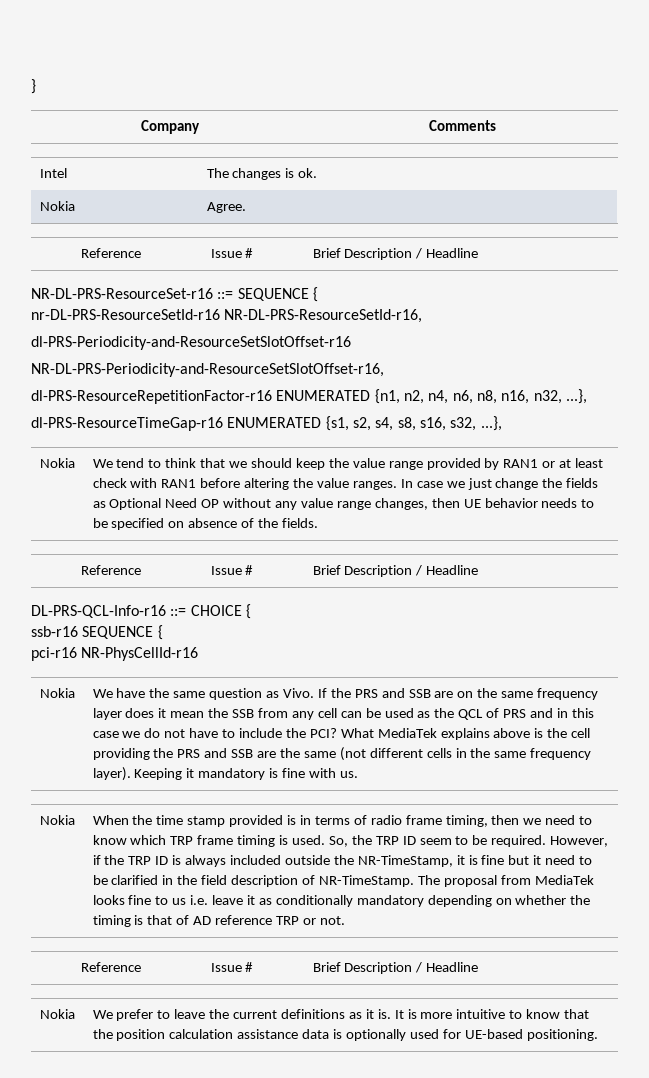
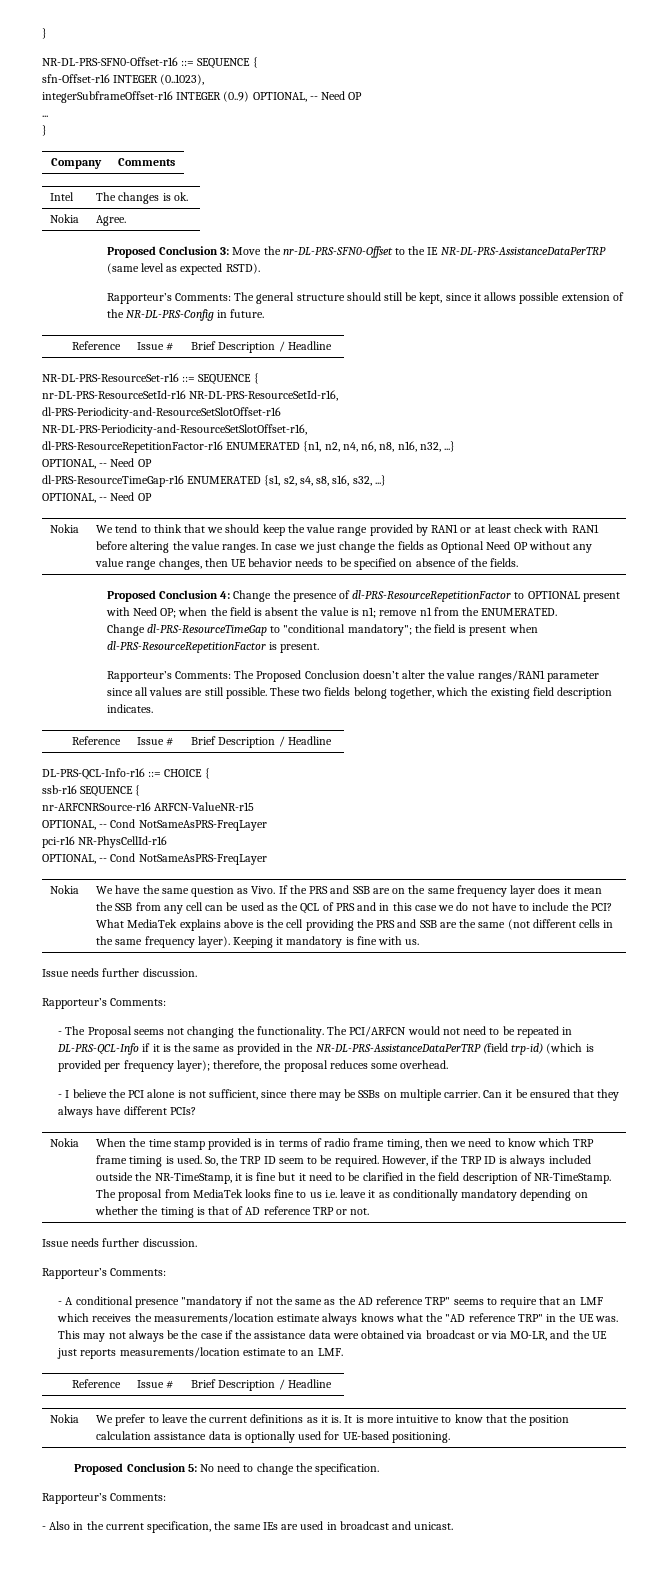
[31,79,36,94] } -> [42,28,47,39] [42,57,258,69] [42,74,205,85] [42,91,363,103] [42,115,48,117] [42,125,47,136] } // NR-DL-PRS-SFN0-Offset-r16 ::= SEQUENCE { // sfn-Offset-r16 INTEGER (0..1023), // integerSubframeOffset-r16 INTEGER (0..9) OPTIONAL, -- Need OP // ... // }
(246, 207) none -> [106,246,606,258] [106,263,260,275] [106,292,624,304] [106,309,265,321] // Proposed Conclusion 3: Move the nr-DL-PRS-SFN0-Offset to the IE NR-DL-PRS-AssistanceDataPerTRP (same level as expected RSTD). // Rapporteur’s Comments: The general structure should still be kept, since it allows possible extension of the NR-DL-PRS-Config in future.
[565,389,587,404] ...}, -> [444,441,456,452] [42,458,152,469] ...} // OPTIONAL, -- Need OP
[480,416,502,431] ...}, -> [374,475,386,486] [42,492,152,503] ...} // OPTIONAL, -- Need OP
(318, 523) none -> [106,590,620,602] [105,607,558,618] [106,624,538,636] [106,641,320,653] [106,670,599,682] [106,687,613,699] [106,704,153,713] // Proposed Conclusion 4: Change the presence of dl-PRS-ResourceRepetitionFactor to OPTIONAL present with Need OP; when the field is absent the value is n1; remove n1 from the ENUMERATED. // Change dl-PRS-ResourceTimeGap to "conditional mandatory"; the field is present when dl-PRS-ResourceRepetitionFactor is present. // Rapporteur’s Comments: The Proposed Conclusion doesn’t alter the value ranges/RAN1 parameter since all values are still possible. These two fields belong together, which the existing field description indicates.
[31,647,199,661] pci-r16 NR-PhysCellId-r16 -> [42,802,255,811] [42,819,267,831] [42,836,168,848] [42,853,267,865] nr-ARFCNRSource-r16 ARFCN-ValueNR-r15 // OPTIONAL, -- Cond NotSameAsPRS-FreqLayer // pci-r16 NR-PhysCellId-r16 // OPTIONAL, -- Cond NotSameAsPRS-FreqLayer
(358, 774) none -> [42,968,197,977] [42,998,167,1009] [58,1026,572,1038] [57,1043,594,1055] [58,1060,449,1072] [58,1089,620,1101] [58,1106,196,1118] // Issue needs further discussion. // Rapporteur’s Comments: // - The Proposal seems not changing the functionality. The PCI/ARFCN would not need to be repeated in DL-PRS-QCL-Info if it is the same as provided in the NR-DL-PRS-AssistanceDataPerTRP (field trp-id) (which is provided per frequency layer); therefore, the proposal reduces some overhead. // - I believe the PCI alone is not sufficient, since there may be SSBs on multiple carrier. Can it be ensured that they always have different PCIs?
(345, 920) none -> [42,1238,197,1247] [42,1268,167,1279] [58,1296,603,1308] [57,1313,618,1325] [58,1330,607,1342] [57,1347,343,1359] // Issue needs further discussion. // Rapporteur’s Comments: // - A conditional presence "mandatory if not the same as the AD reference TRP" seems to require that an LMF which receives the measurements/location estimate always knows what the "AD reference TRP" in the UE was. This may not always be the case if the assistance data were obtained via broadcast or via MO-LR, and the UE just reports measurements/location estimate to an LMF.
(598, 1035) none -> [74,1463,380,1475] [42,1493,167,1504] [42,1521,454,1533] // Proposed Conclusion 5: No need to change the specification. // Rapporteur’s Comments: // - Also in the current specification, the same IEs are used in broadcast and unicast.

